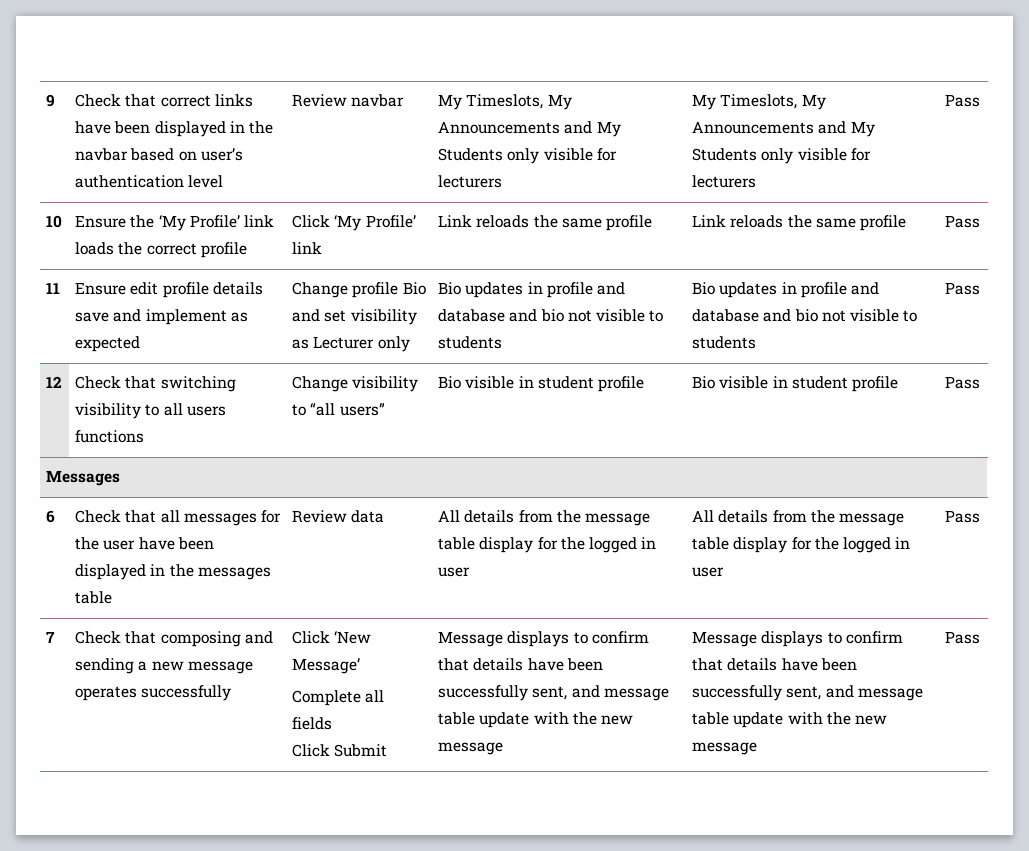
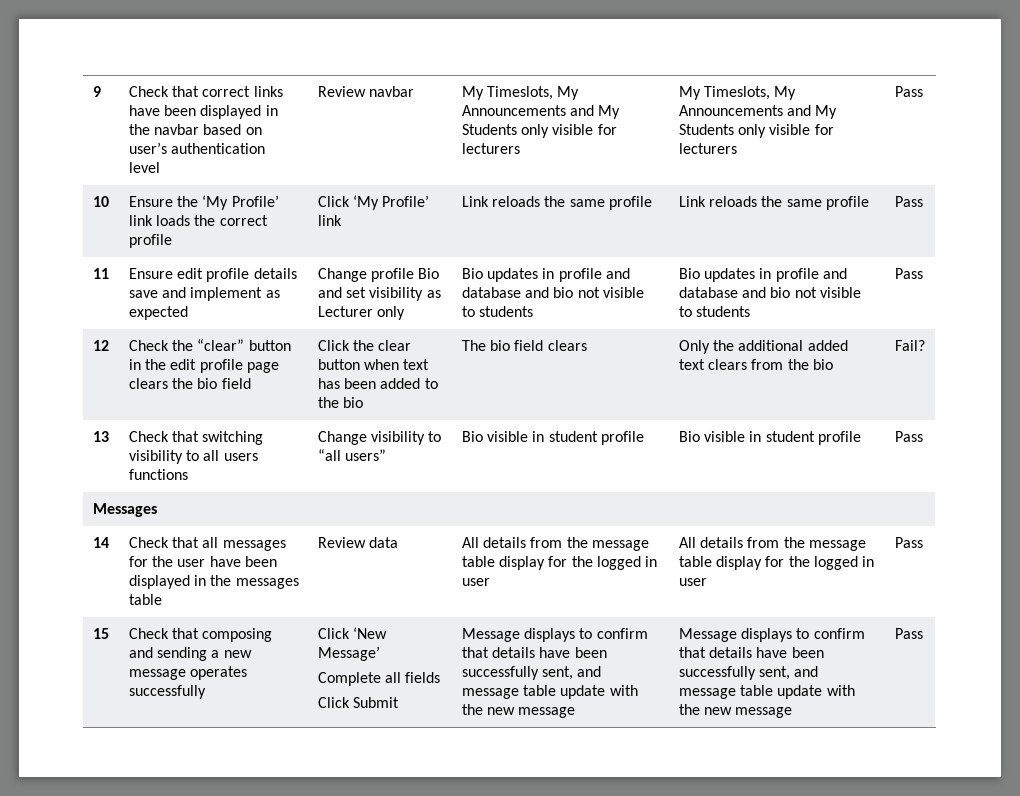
(63, 382) none -> [128,339,291,351] [128,359,279,373] [128,378,251,389] [317,340,412,351] [317,359,430,370] [317,378,438,389] [317,397,363,408] [461,340,587,351] [678,340,848,354] [678,359,833,370] [894,340,925,351] [92,431,109,442] | Check the “clear” button in the edit profile page clears the bio field | Click the clear button when text has been added to the bio | The bio field clears | Only the additional added text clears from the bio | Fail? // 13
[46,510,56,523] 6 -> [92,537,109,548] 14
[46,631,56,643] 7 -> [92,628,109,639] 15

